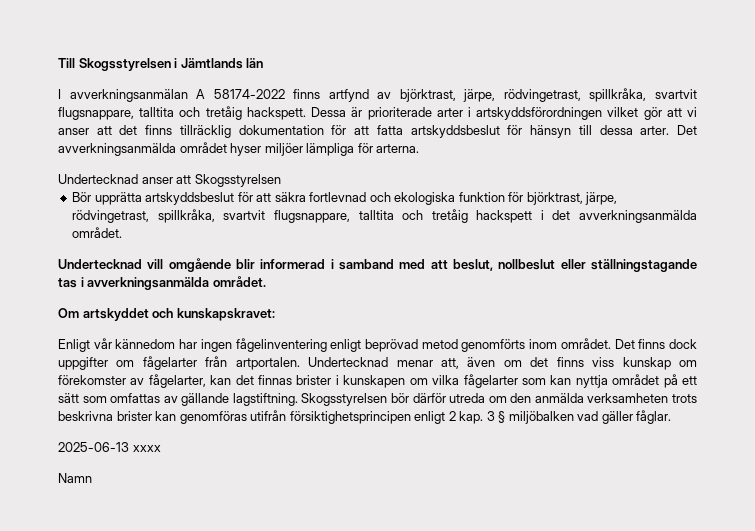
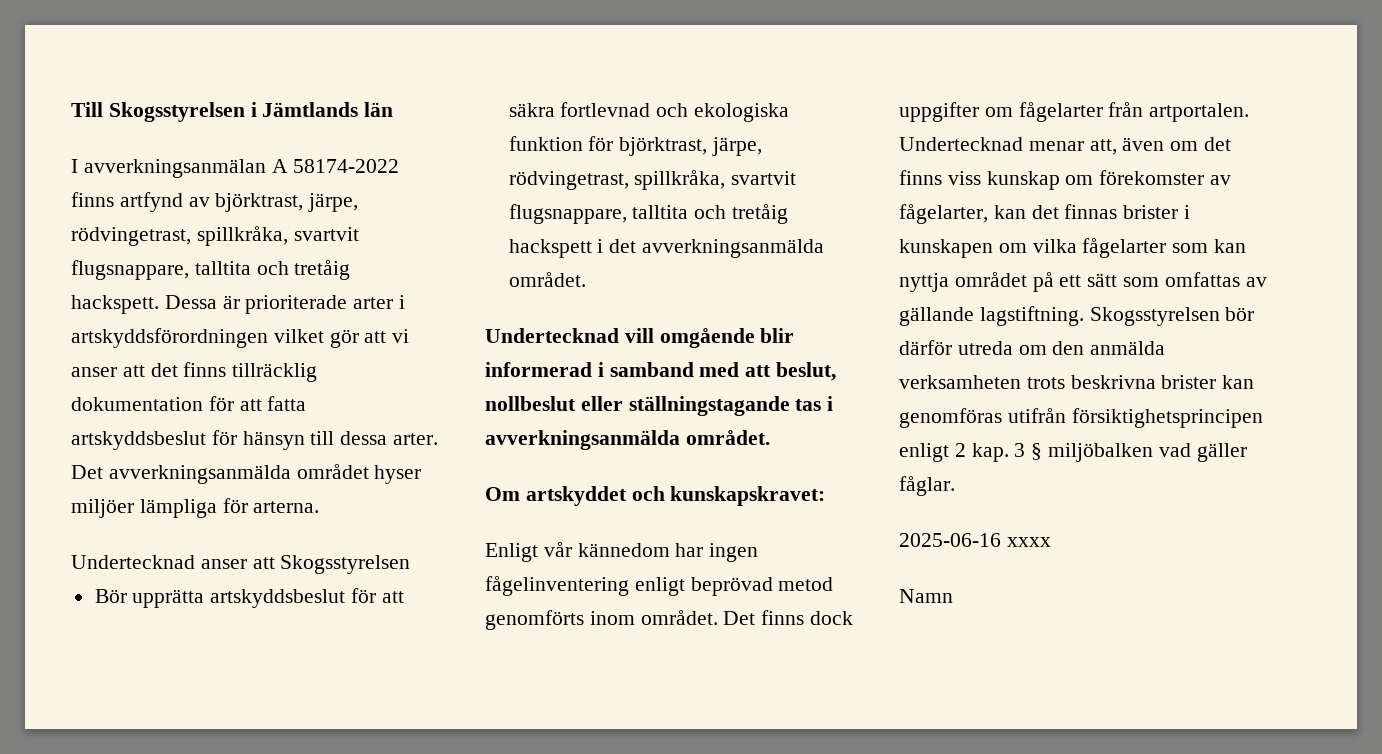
[58,442,129,452] 2025-06-13 -> [899,533,1001,547] 2025-06-16

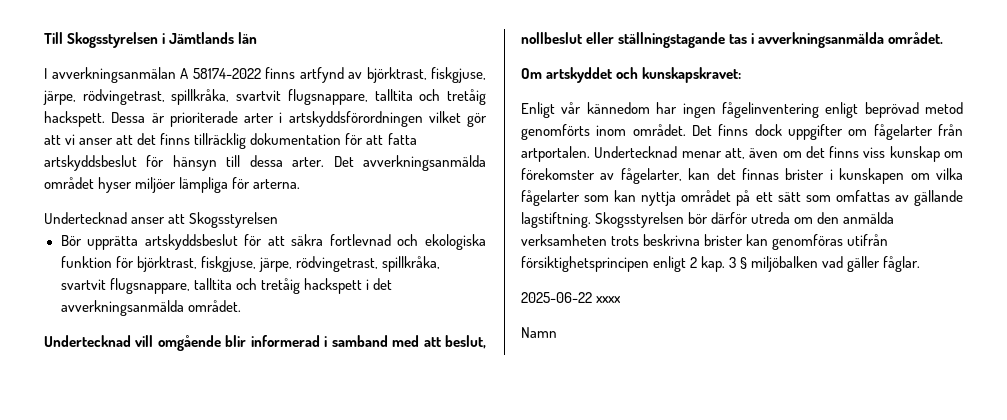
(304, 202) none -> [431,67,486,83] fiskgjuse,
(708, 146) none -> [200,256,256,272] fiskgjuse,
[899,533,1001,547] 2025-06-16 -> [521,292,592,303] 2025-06-22

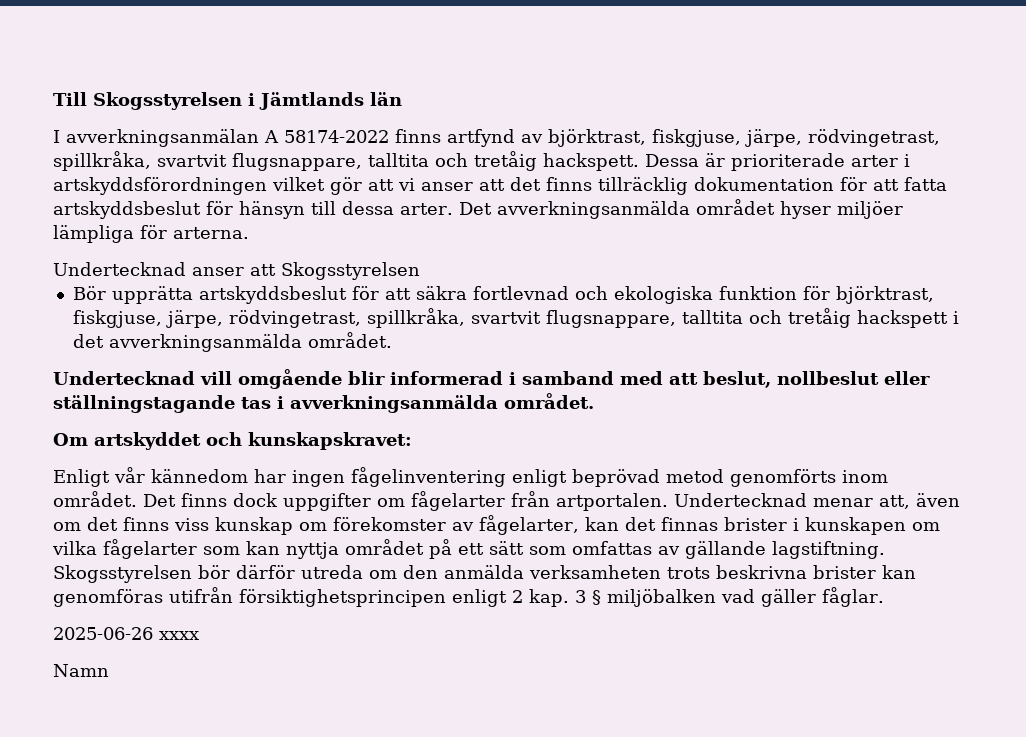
[521,292,592,303] 2025-06-22 -> [53,627,153,640] 2025-06-26

